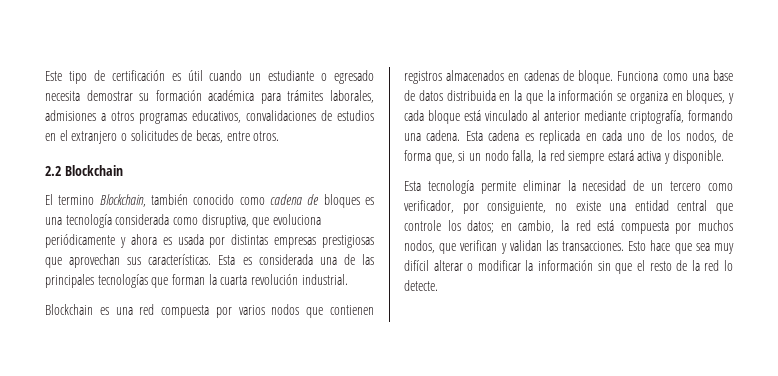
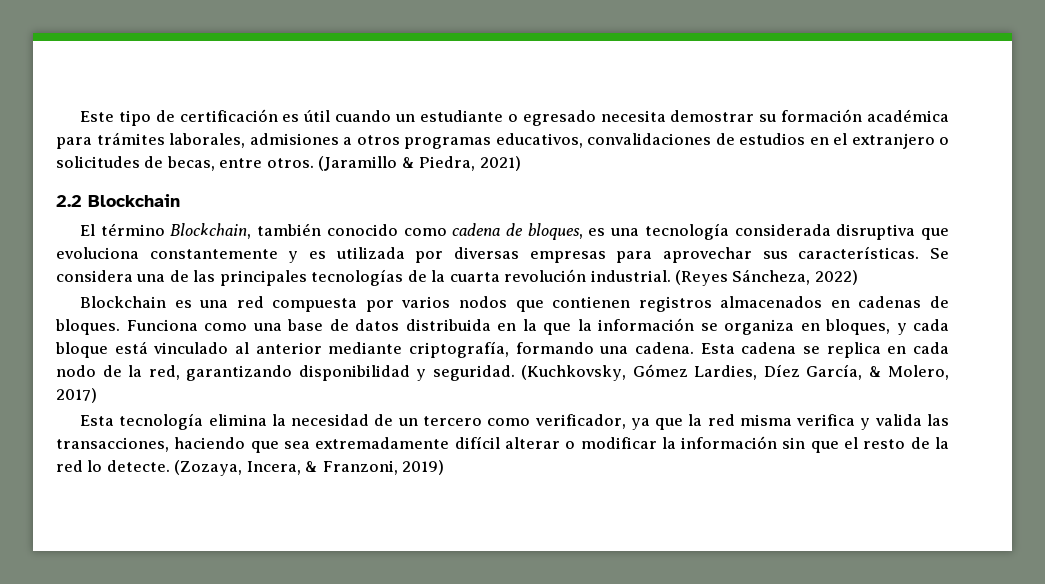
(280, 136) none -> [318,156,521,171] (Jaramillo & Piedra, 2021)
[58,195,95,205] termino -> [100,223,165,236] término
[323,194,360,208] bloques -> [527,223,583,240] bloques,
[172,214,321,228] [45,234,374,248] [45,254,313,268] como disruptiva, que evoluciona periódicamente y ahora es usada por distintas empresas prestigiosas que aprovechan sus características. Esta es considerada -> [836,224,950,240] [56,246,949,263] [56,270,133,282] disruptiva que evoluciona constantemente y es utilizada por diversas empresas para aprovechar sus características. Se considera
[151,274,205,288] que forman -> [407,270,427,282] de
(348, 279) none -> [675,269,858,286] (Reyes Sáncheza, 2022)
[578,70,614,84] bloque. -> [55,319,120,335] bloques.
[524,130,733,144] [404,150,724,164] es replicada en cada uno de los nodos, de forma que, si un nodo falla, la red siempre estará activa y disponible. -> [802,342,949,358] [56,364,949,381] [56,388,97,403] se replica en cada nodo de la red, garantizando disponibilidad y seguridad. (Kuchkovsky, Gómez Lardies, Díez García, & Molero, 2017)
[480,180,561,194] permite eliminar -> [208,414,267,426] elimina
[462,200,733,214] [404,220,733,234] [404,240,671,254] por consiguiente, no existe una entidad central que controle los datos; en cambio, la red está compuesta por muchos nodos, que verifican y validan las transacciones. Esto hace -> [630,414,950,430] [56,437,246,452] ya que la red misma verifica y valida las transacciones, haciendo
[714,243,734,254] muy -> [315,437,450,449] extremadamente
(438, 285) none -> [174,460,445,476] (Zozaya, Incera, & Franzoni, 2019)

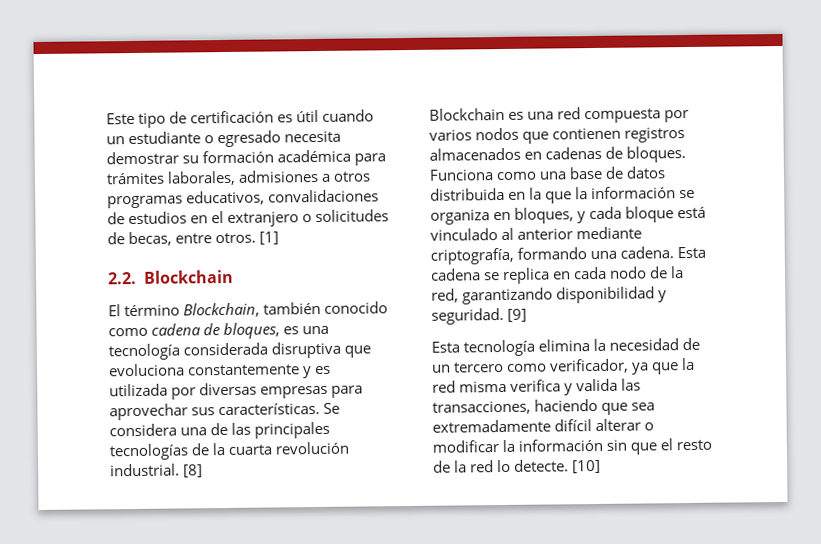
[318,156,521,171] [56,195,82,207] (Jaramillo & Piedra, 2021) // 2.2 -> [259,231,280,245] [107,271,137,285] [1] // 2.2.
[675,269,858,286] (Reyes Sáncheza, 2022) -> [183,464,204,478] [8]
[521,364,949,381] [56,388,97,403] (Kuchkovsky, Gómez Lardies, Díez García, & Molero, 2017) -> [507,308,528,322] [9]
[174,460,445,476] (Zozaya, Incera, & Franzoni, 2019) -> [572,459,602,474] [10]

